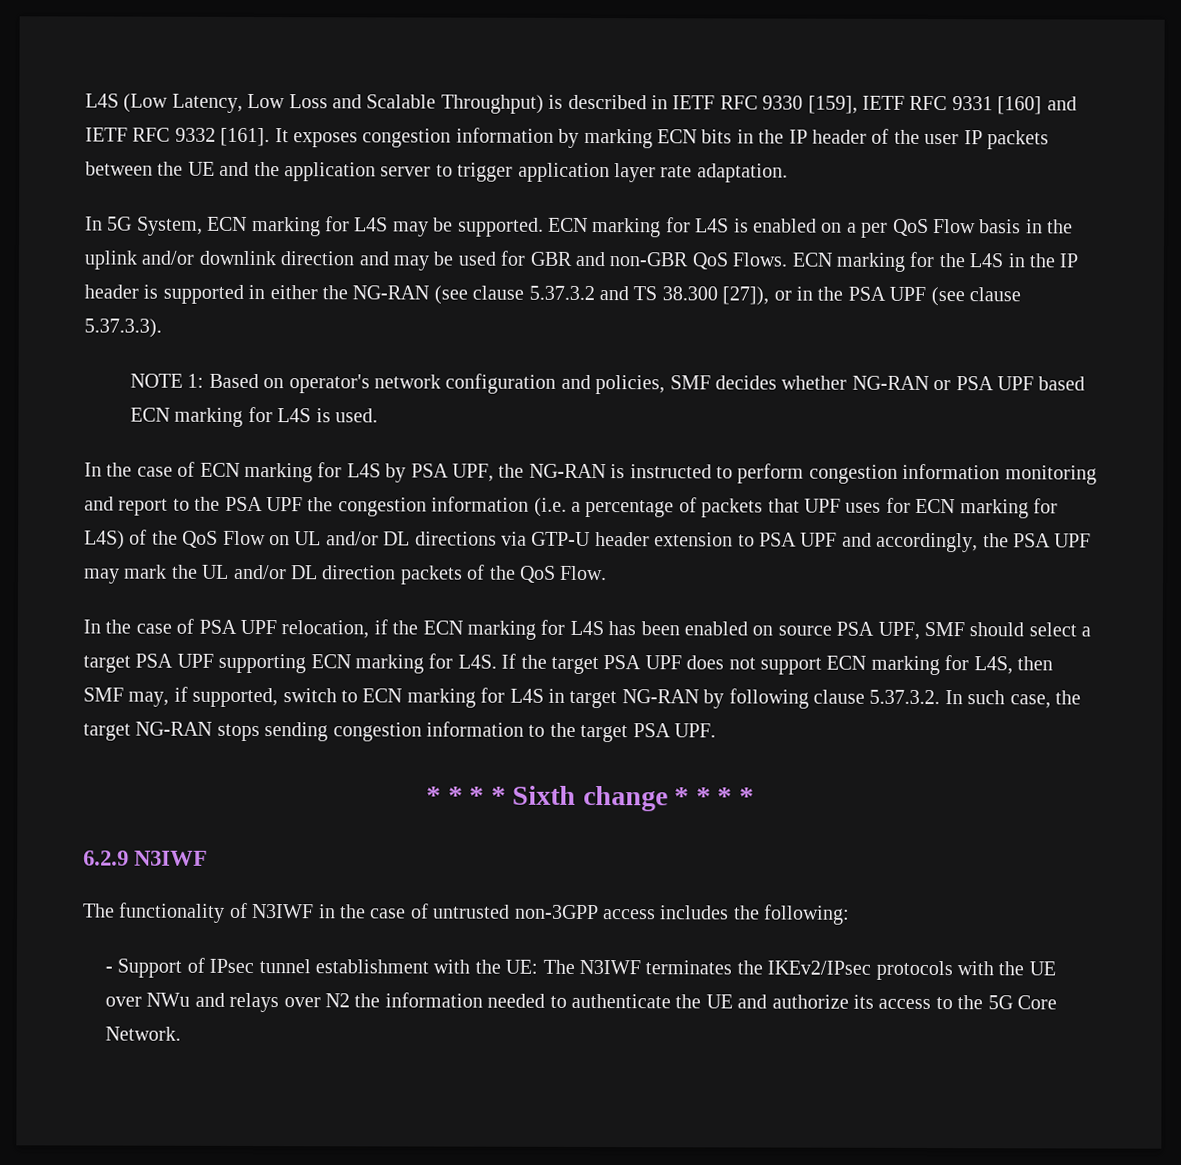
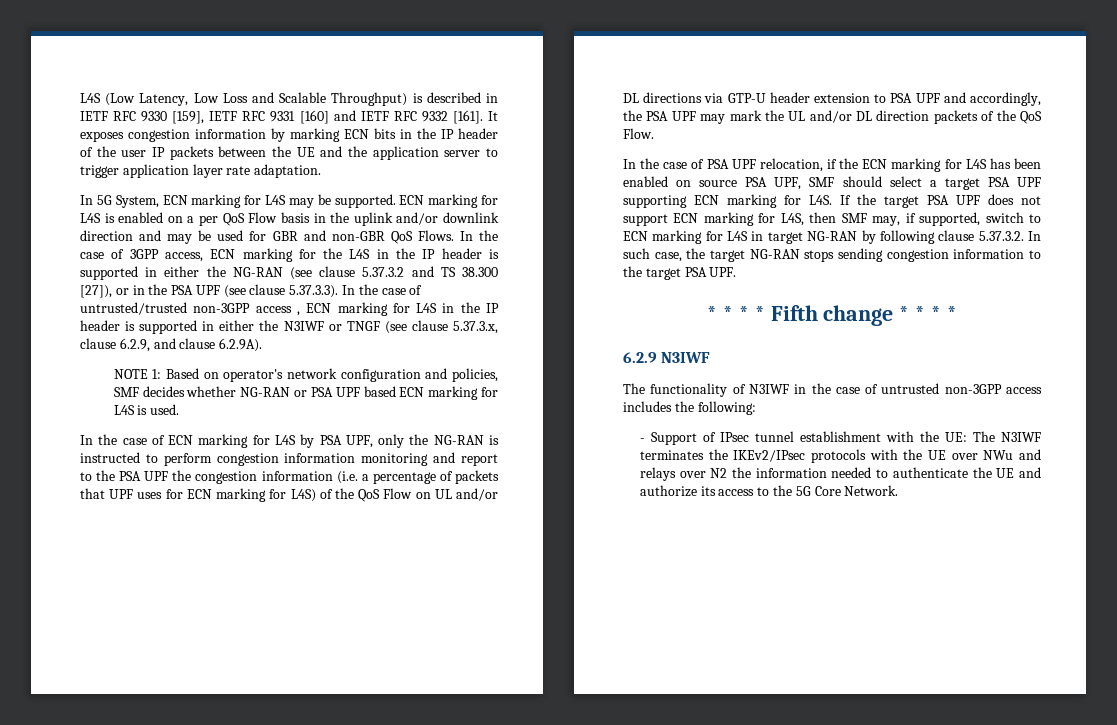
(788, 259) none -> [459,230,498,241] [80,249,203,262] In the case of 3GPP access,
(162, 328) none -> [342,284,423,295] [80,302,500,316] [80,320,498,334] [80,338,263,352] In the case of untrusted/trusted non-3GPP access , ECN marking for L4S in the IP header is supported in either the N3IWF or TNGF (see clause 5.37.3.x, clause 6.2.9, and clause 6.2.9A).
(494, 472) none -> [378,434,405,448] only
[512,785,577,805] Sixth -> [770,305,818,321] Fifth

